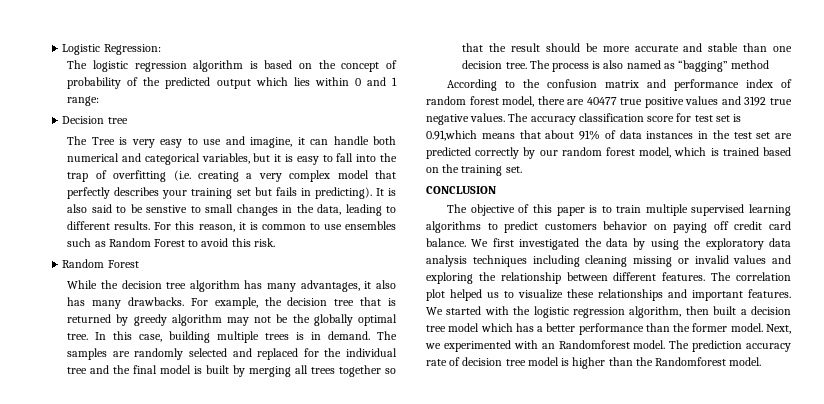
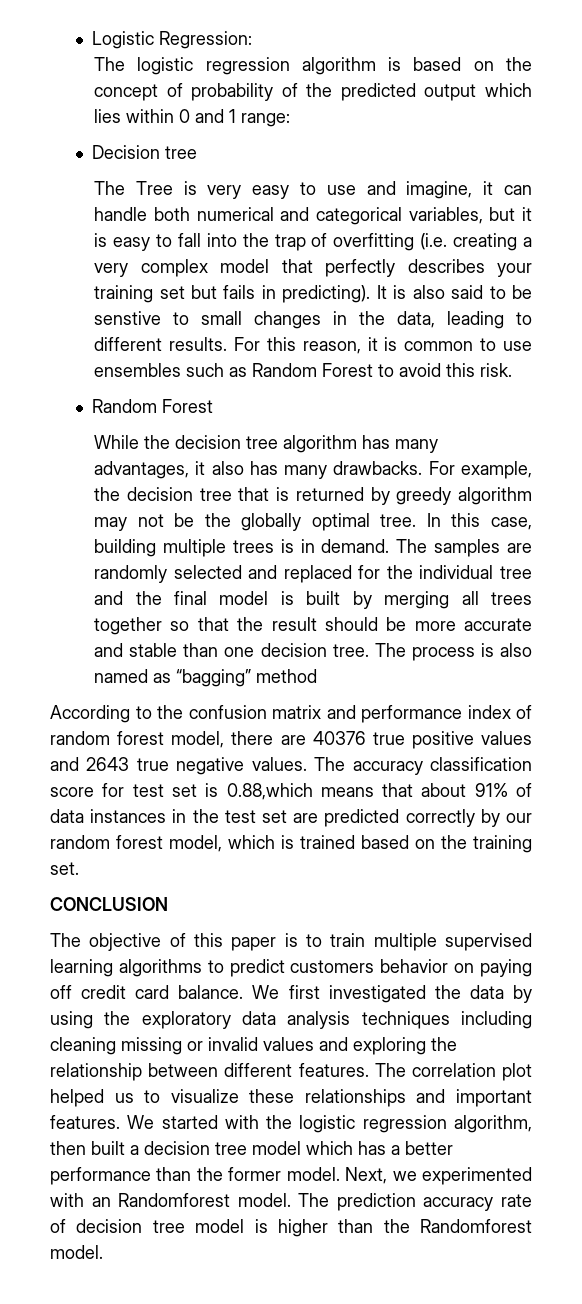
[586,97,617,105] 40477 -> [312,731,366,745] 40376
[744,96,767,106] 3192 -> [86,757,130,771] 2643
[426,130,477,141] 0.91,which -> [226,783,313,800] 0.88,which

